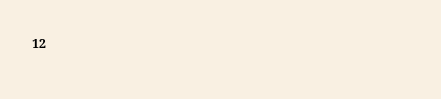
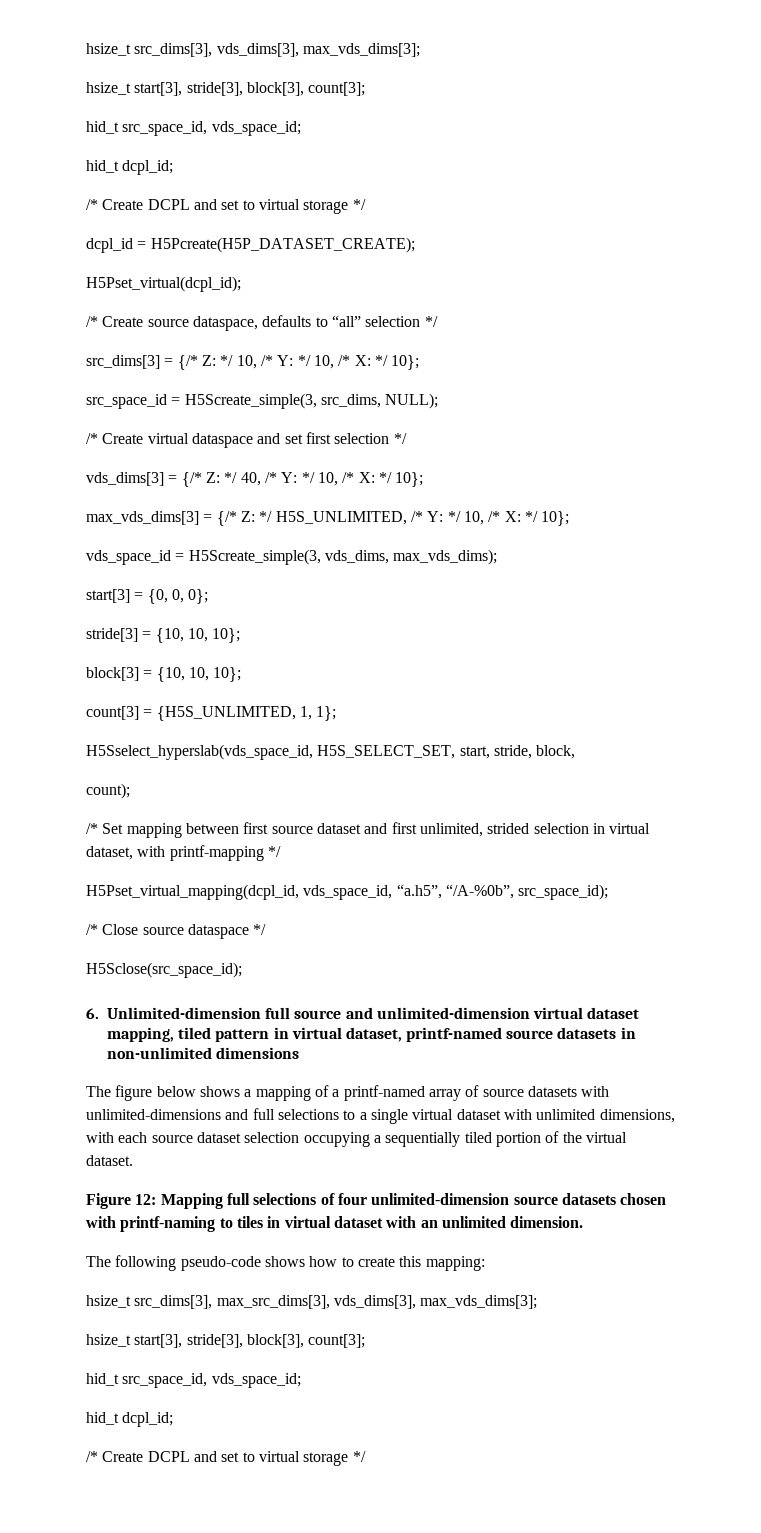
[32,39,46,48] 12 -> [86,43,420,57] [86,82,366,96] [86,121,301,136] [86,160,174,175] [86,199,366,214] [86,237,415,253] [86,276,241,292] [86,315,438,331] [86,355,420,370] [86,393,439,409] [86,432,407,448] [86,472,424,487] [86,511,570,526] [86,549,498,565] [86,589,209,604] [86,628,241,643] [86,667,242,682] [86,706,337,721] [86,744,576,760] [86,783,130,799] [86,822,651,838] [86,845,281,861] [86,884,609,900] [86,924,267,939] [86,962,242,978] [86,1007,640,1019] [107,1027,636,1042] [107,1047,300,1059] [86,1085,610,1101] [86,1108,675,1124] [86,1131,627,1147] [86,1155,133,1166] [86,1193,667,1209] [86,1216,584,1232] [86,1255,485,1271] [86,1295,538,1309] [86,1334,366,1348] [86,1373,301,1388] [86,1412,174,1427] [86,1451,366,1466] hsize_t src_dims[3], vds_dims[3], max_vds_dims[3]; // hsize_t start[3], stride[3], block[3], count[3]; // hid_t src_space_id, vds_space_id; // hid_t dcpl_id; // /* Create DCPL and set to virtual storage */ // dcpl_id = H5Pcreate(H5P_DATASET_CREATE); // H5Pset_virtual(dcpl_id); // /* Create source dataspace, defaults to “all” selection */ // src_dims[3] = {/* Z: */ 10, /* Y: */ 10, /* X: */ 10}; // src_space_id = H5Screate_simple(3, src_dims, NULL); // /* Create virtual dataspace and set first selection */ // vds_dims[3] = {/* Z: */ 40, /* Y: */ 10, /* X: */ 10}; // max_vds_dims[3] = {/* Z: */ H5S_UNLIMITED, /* Y: */ 10, /* X: */ 10}; // vds_space_id = H5Screate_simple(3, vds_dims, max_vds_dims); // start[3] = {0, 0, 0}; // stride[3] = {10, 10, 10}; // block[3] = {10, 10, 10}; // count[3] = {H5S_UNLIMITED, 1, 1}; // H5Sselect_hyperslab(vds_space_id, H5S_SELECT_SET, start, stride, block, // count); // /* Set mapping between first source dataset and first unlimited, strided selection in virtual dataset, with printf-mapping */ // H5Pset_virtual_mapping(dcpl_id, vds_space_id, “a.h5”, “/A-%0b”, src_space_id); // /* Close source dataspace */ // H5Sclose(src_space_id); // 6. Unlimited-dimension full source and unlimited-dimension virtual dataset mapping, tiled pattern in virtual dataset, printf-named source datasets in non-unlimited dimensions // The figure below shows a mapping of a printf-named array of source datasets with unlimited-dimensions and full selections to a single virtual dataset with unlimited dimensions, with each source dataset selection occupying a sequentially tiled portion of the virtual dataset. // Figure 12: Mapping full selections of four unlimited-dimension source datasets chosen with printf-naming to tiles in virtual dataset with an unlimited dimension. // The following pseudo-code shows how to create this mapping: // hsize_t src_dims[3], max_src_dims[3], vds_dims[3], max_vds_dims[3]; // hsize_t start[3], stride[3], block[3], count[3]; // hid_t src_space_id, vds_space_id; // hid_t dcpl_id; // /* Create DCPL and set to virtual storage */

